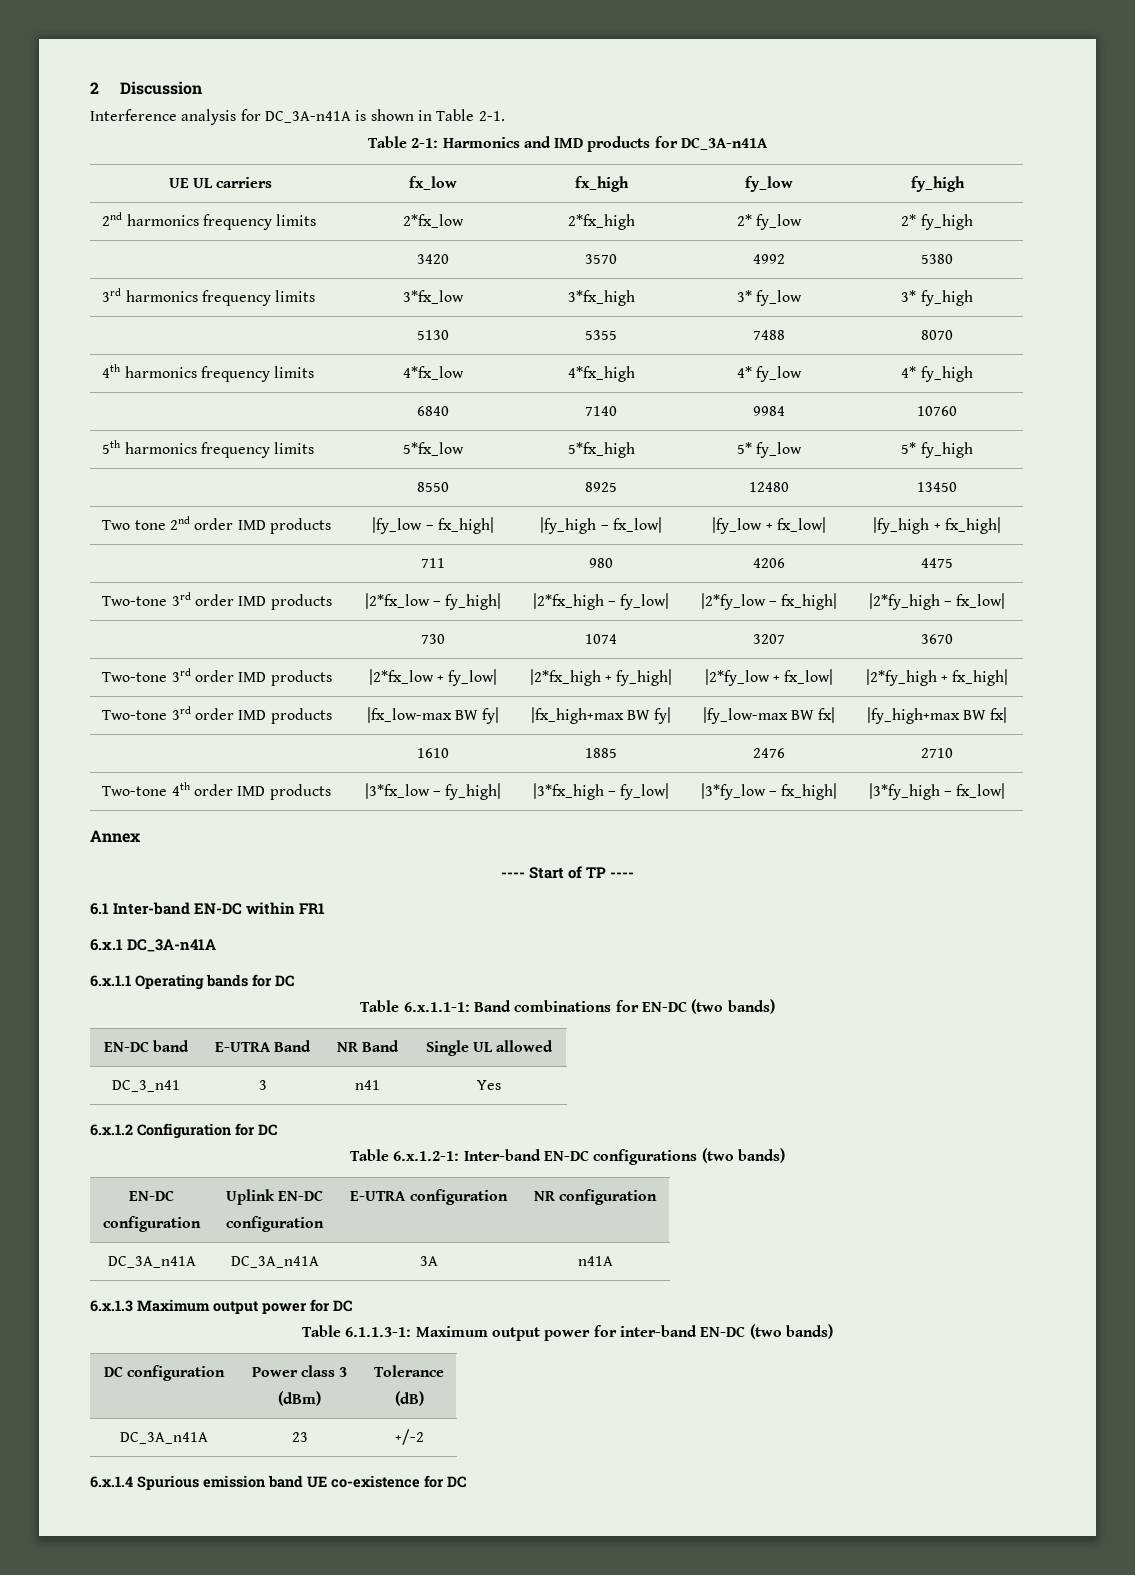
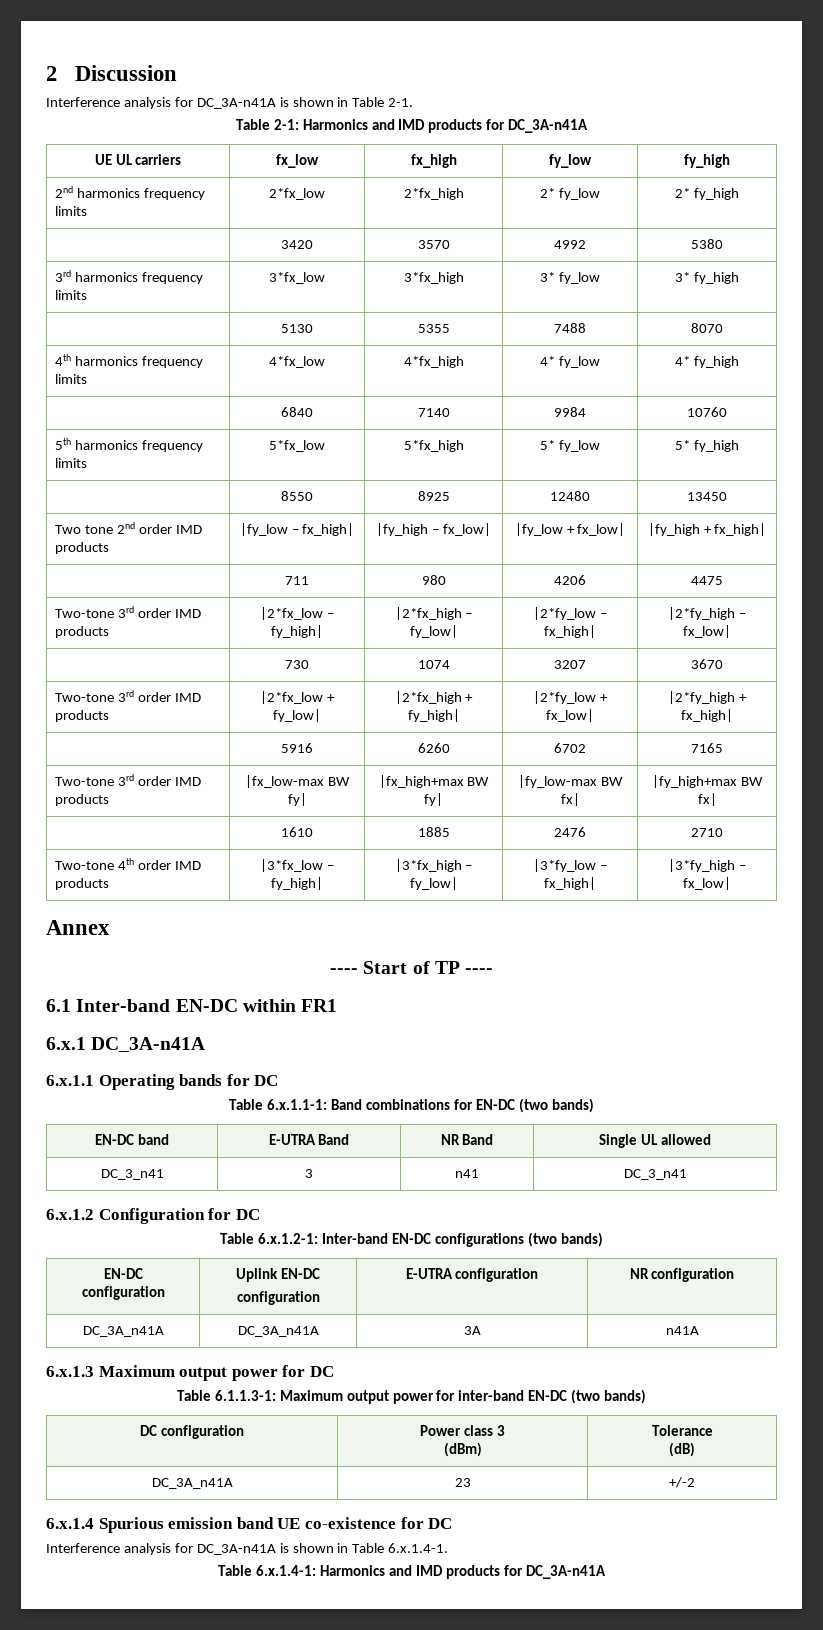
(1009, 677) none -> [281,743,313,753] [417,743,450,753] [554,743,586,753] [691,743,723,753] // | 5916 | 6260 | 6702 | 7165
[477,1080,501,1090] Yes -> [623,1169,687,1180] DC_3_n41
(466, 1482) none -> [46,1543,449,1555] [218,1565,606,1579] // Interference analysis for DC_3A-n41A is shown in Table 6.x.1.4-1. // Table 6.x.1.4-1: Harmonics and IMD products for DC_3A-n41A

